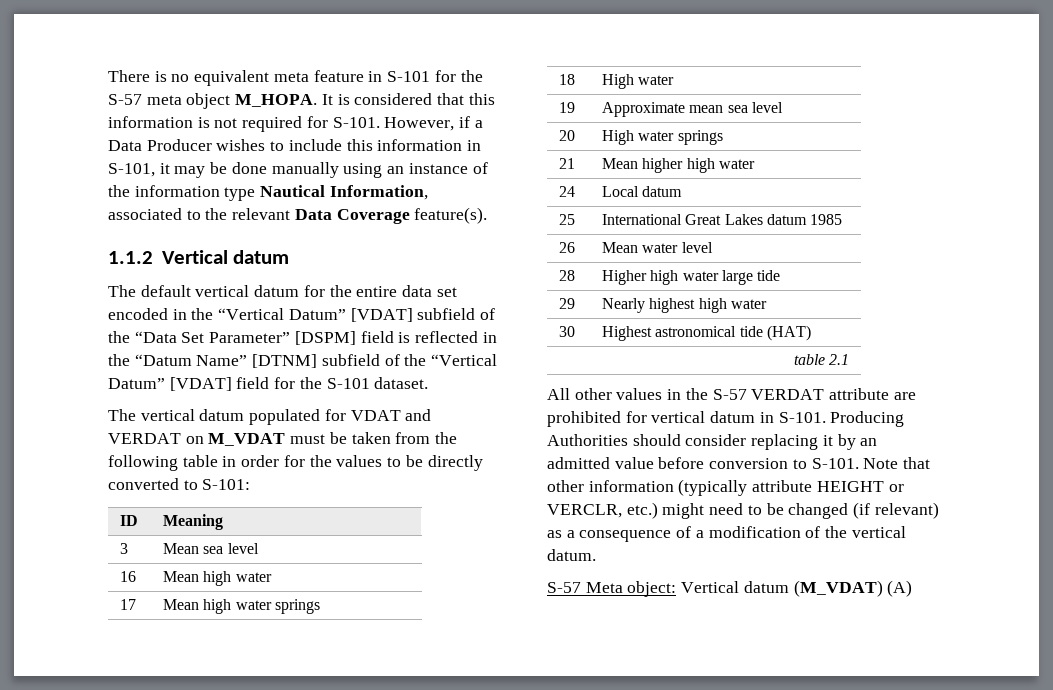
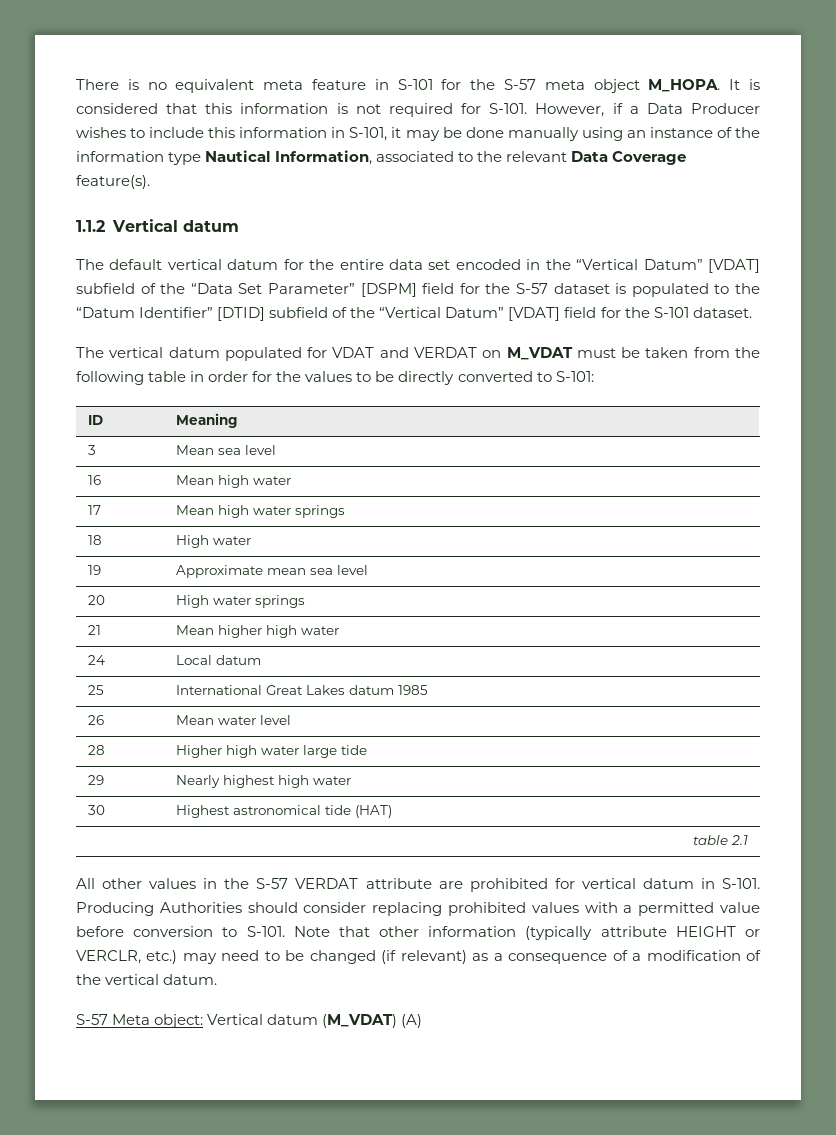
[398,331,497,343] [108,354,318,368] is reflected in the “Datum Name” [DTNM] -> [459,283,761,297] [76,307,266,321] for the S-57 dataset is populated to the “Datum Identifier” [DTID]
[822,434,878,450] [547,457,610,469] it by an admitted -> [448,902,715,916] prohibited values with a permitted
[662,503,705,519] might -> [182,953,217,964] may

